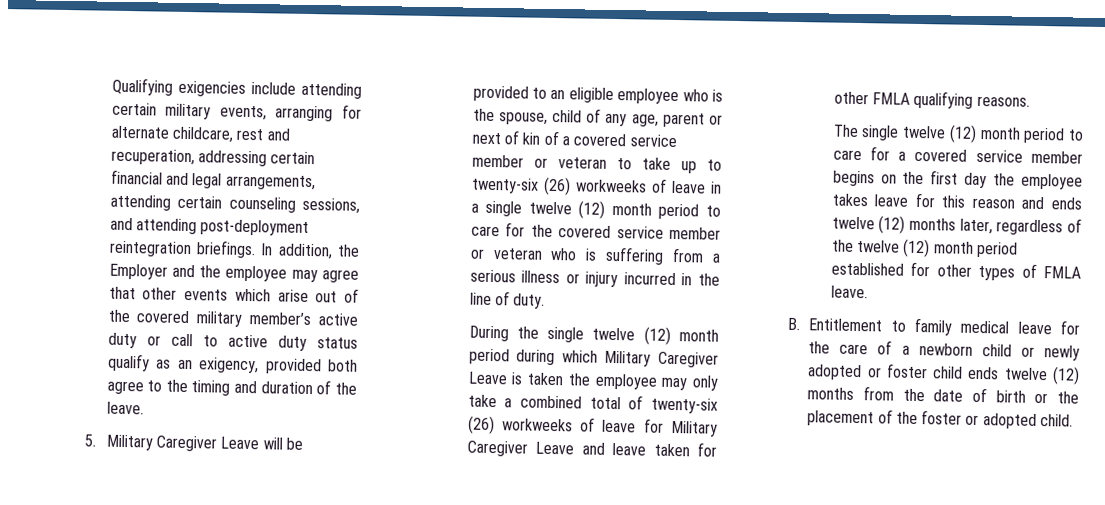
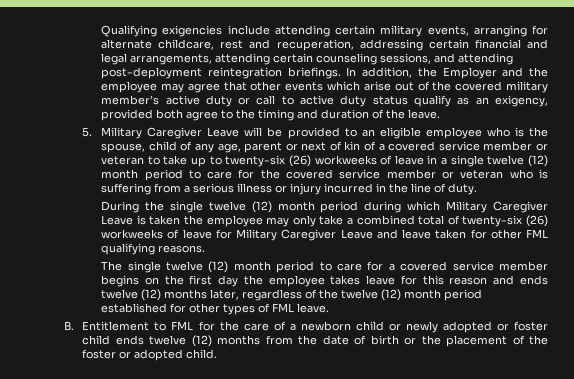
[871,92,910,105] FMLA -> [525,229,548,238] FML
[1043,266,1081,279] FMLA -> [272,303,295,312] FML
[913,317,1052,336] family medical leave -> [171,321,194,330] FML

